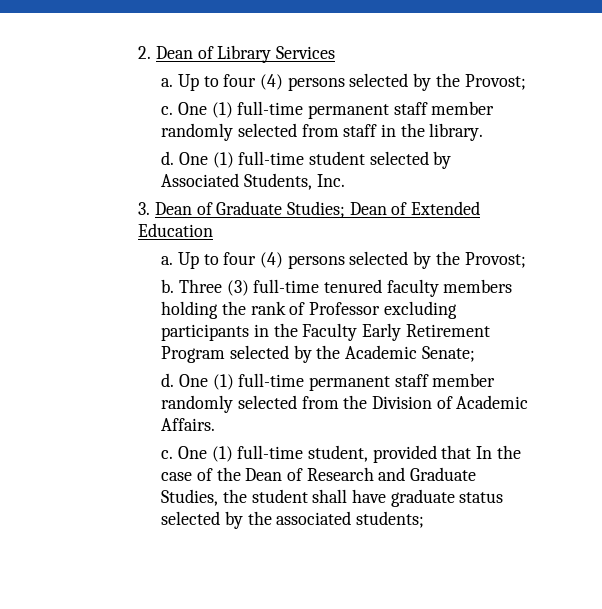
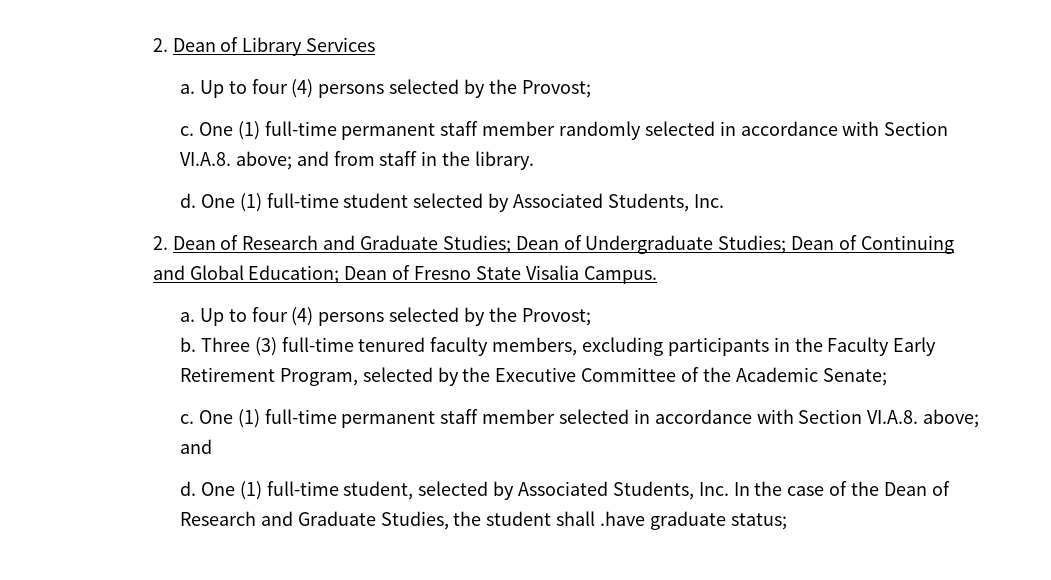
(297, 130) none -> [719,121,949,136] [179,151,329,170] in accordance with Section VI.A.8. above; and
[138,202,213,215] 3. Dean of -> [152,235,356,250] 2. Dean of Research and
[411,201,481,215] [138,223,214,237] Extended Education -> [585,235,954,254] [152,265,657,284] Undergraduate Studies; Dean of Continuing and Global Education; Dean of Fresno State Visalia Campus.
[443,279,513,293] [161,301,380,319] members holding the rank of Professor -> [492,337,578,356] members,
[161,345,341,363] Program selected by the -> [279,367,731,386] Program, selected by the Executive Committee of the
[161,373,496,391] [161,395,529,413] [161,418,216,431] [161,445,472,463] d. One (1) full-time permanent staff member randomly selected from the Division of Academic Affairs. // c. One (1) full-time student, provided that -> [179,409,980,428] [179,439,212,454] [179,481,729,500] c. One (1) full-time permanent staff member selected in accordance with Section VI.A.8. above; and // d. One (1) full-time student, selected by Associated Students, Inc.
[351,489,504,507] [161,511,424,529] have graduate status selected by the associated students; -> [599,511,787,530] .have graduate status;

